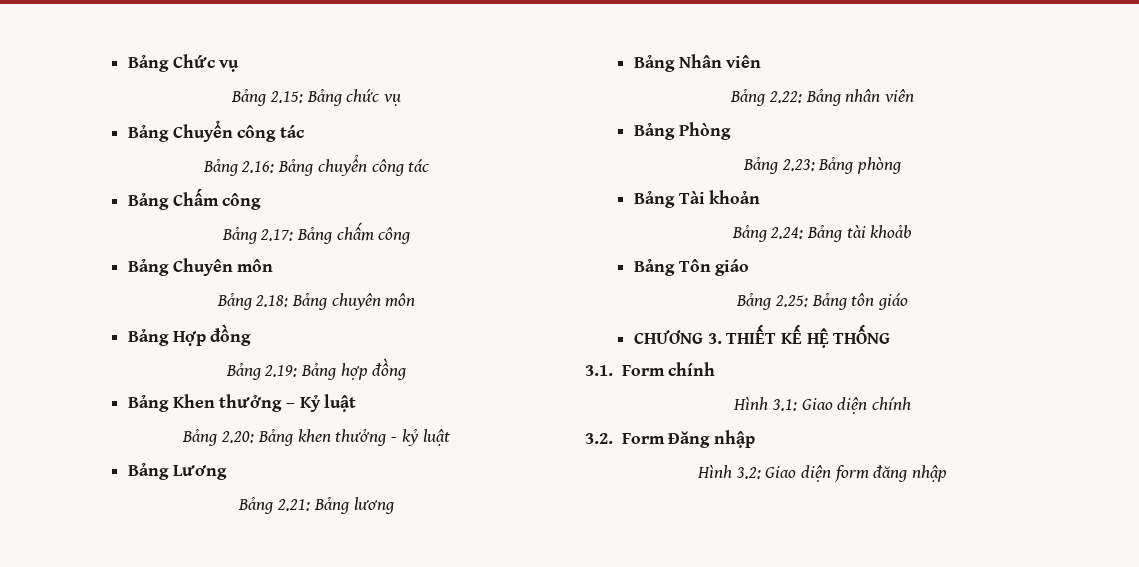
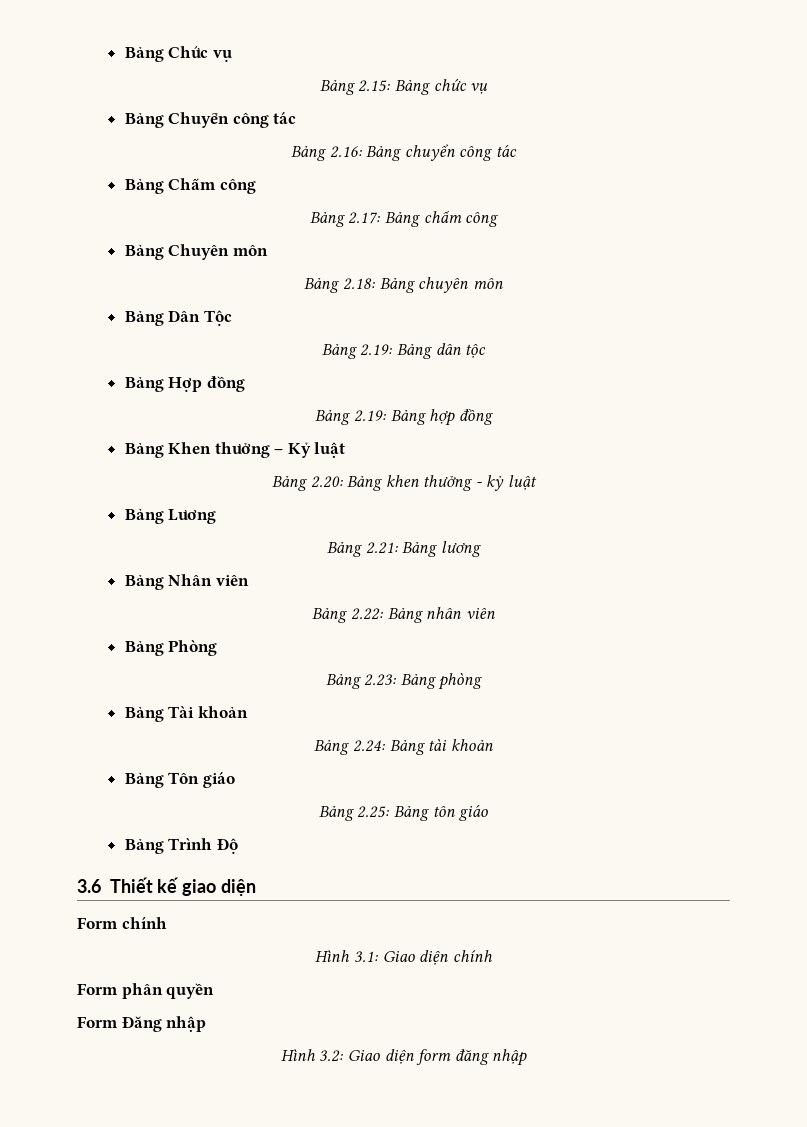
(416, 300) none -> [124,310,232,326] [321,343,487,359] // Bảng Dân Tộc // Bảng 2.19: Bảng dân tộc
[870,225,913,238] khoảb -> [450,739,493,751] khoản
[633,324,891,348] [585,365,613,376] CHƯƠNG 3. THIẾT KẾ HỆ THỐNG // 3.1. -> [124,838,238,854] [77,877,257,896] Bảng Trình Độ // 3.6 Thiết kế giao diện //
[585,433,613,444] 3.2. -> [77,983,215,999] Form phân quyền //

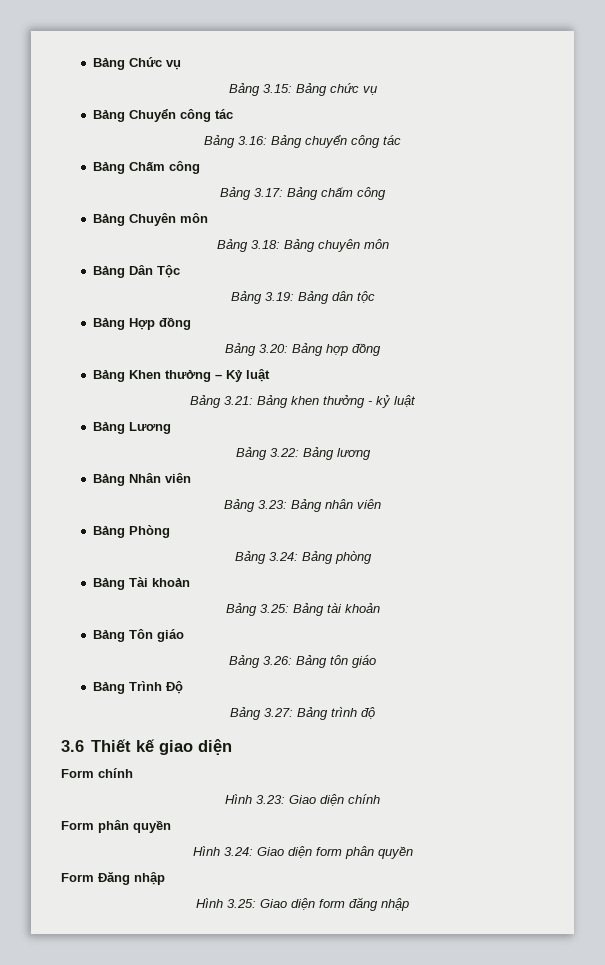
[358,80,391,92] 2.15: -> [262,84,292,93] 3.15:
[329,146,362,158] 2.16: -> [238,136,267,145] 3.16:
[348,212,381,224] 2.17: -> [254,188,283,197] 3.17:
[342,278,375,290] 2.18: -> [250,240,280,249] 3.18:
[360,344,393,356] 2.19: -> [264,292,294,301] 3.19:
[353,410,386,422] 2.19: -> [259,344,288,353] 3.20:
[310,476,343,488] 2.20: -> [224,396,253,405] 3.21:
[365,542,398,554] 2.21: -> [269,448,299,457] 3.22:
[350,608,383,620] 2.22: -> [258,500,287,509] 3.23:
[364,674,397,686] 2.23: -> [268,552,298,561] 3.24:
[352,740,385,752] 2.24: -> [259,604,289,613] 3.25:
[357,806,390,818] 2.25: -> [263,656,292,665] 3.26:
(238, 846) none -> [230,707,375,720] // Bảng 3.27: Bảng trình độ
[353,951,378,962] 3.1: -> [256,795,285,804] 3.23:
(215, 991) none -> [192,846,413,859] // Hình 3.24: Giao diện form phân quyền
[319,1050,344,1062] 3.2: -> [227,899,256,908] 3.25:

